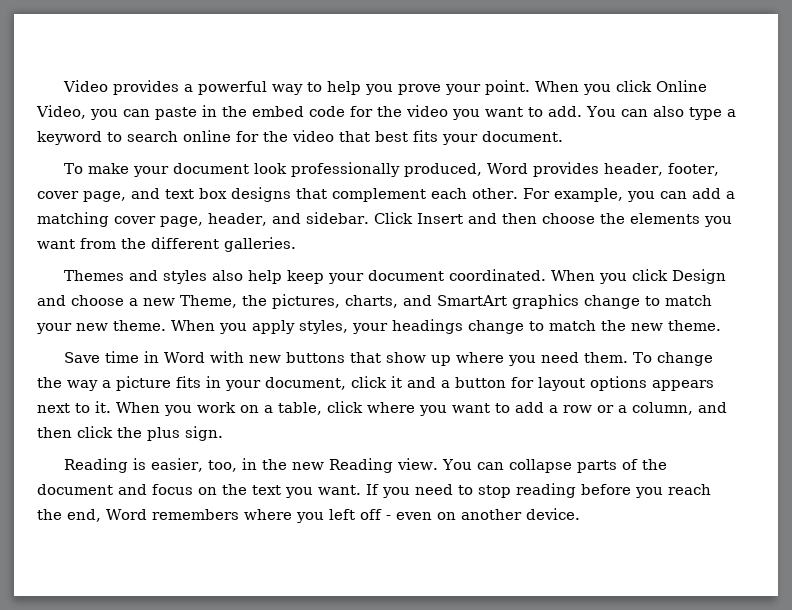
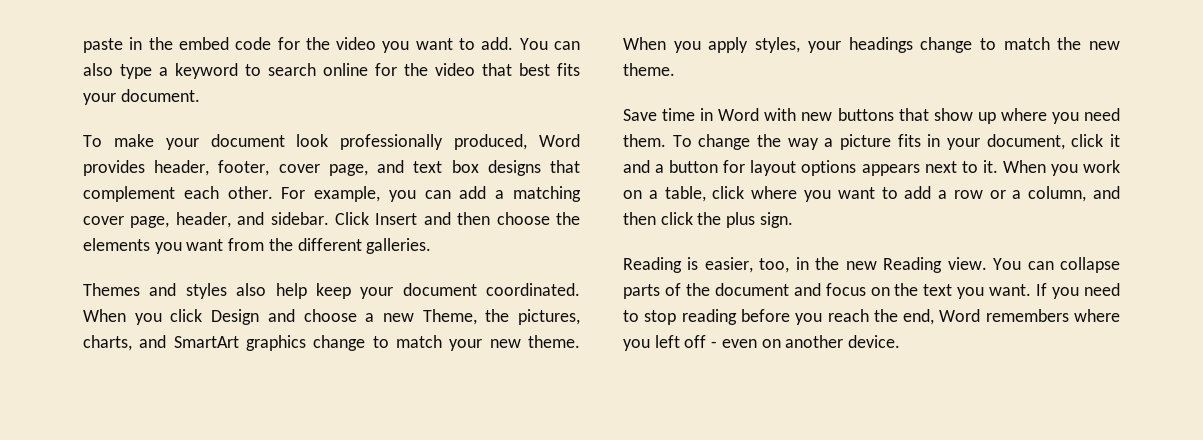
[62,80,707,95] [36,105,150,120] Video provides a powerful way to help you prove your point. When you click Online Video, you can -> (83, 45) none

